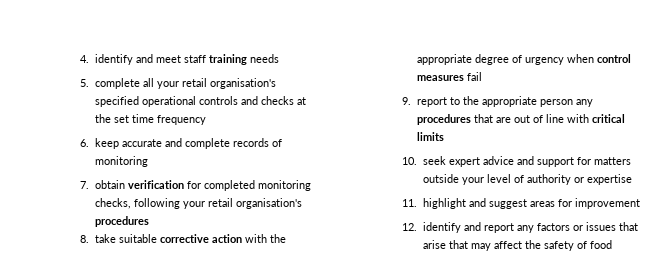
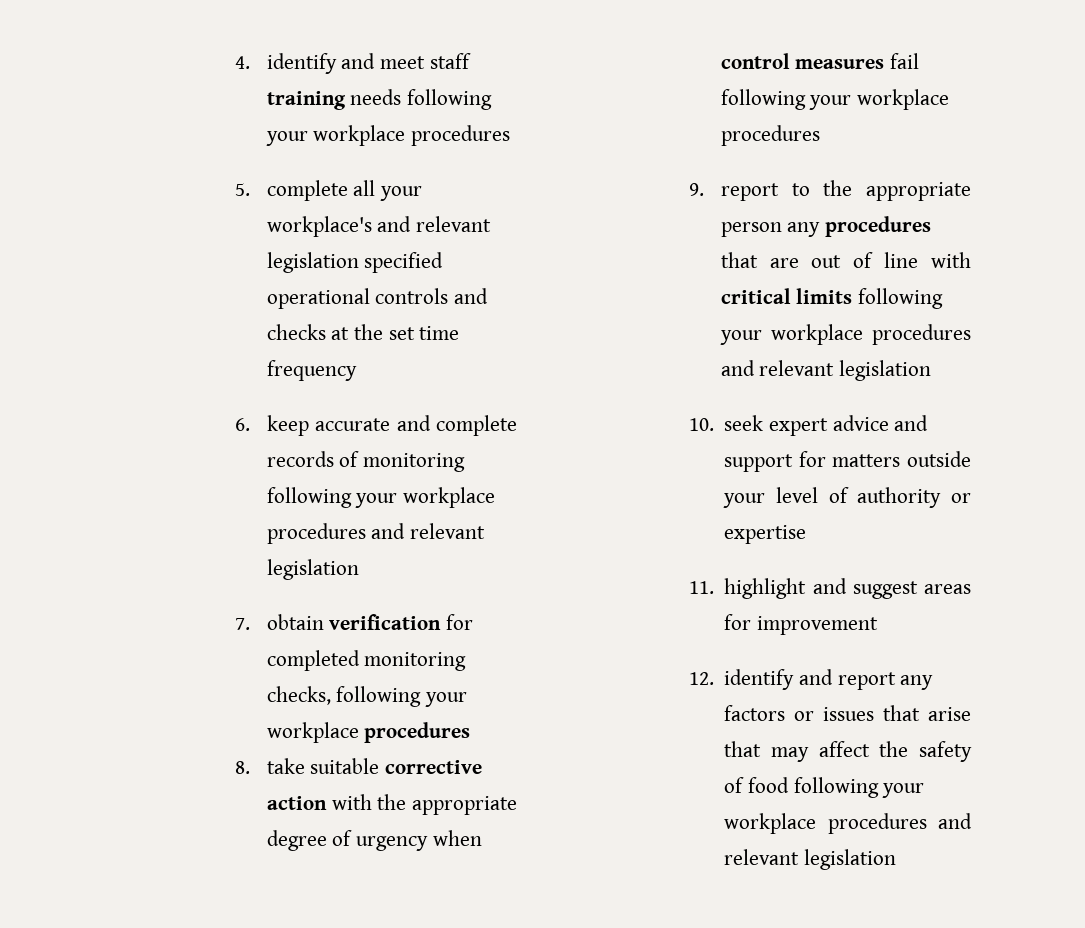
(279, 58) none -> [407,89,493,110] [265,125,511,146] following your workplace procedures
[181,78,276,89] retail organisation's -> [266,216,492,237] [266,252,359,273] workplace's and relevant legislation
(148, 161) none -> [266,487,496,508] [266,523,486,544] [266,559,359,580] following your workplace procedures and relevant legislation
[207,198,302,209] retail organisation's -> [266,722,359,743] workplace
(482, 76) none -> [720,89,950,110] [720,125,820,146] following your workplace procedures
(444, 136) none -> [858,288,944,309] [719,324,971,345] [720,360,932,381] following your workplace procedures and relevant legislation
(612, 244) none -> [793,777,925,798] [724,813,972,834] [724,849,897,870] following your workplace procedures and relevant legislation

